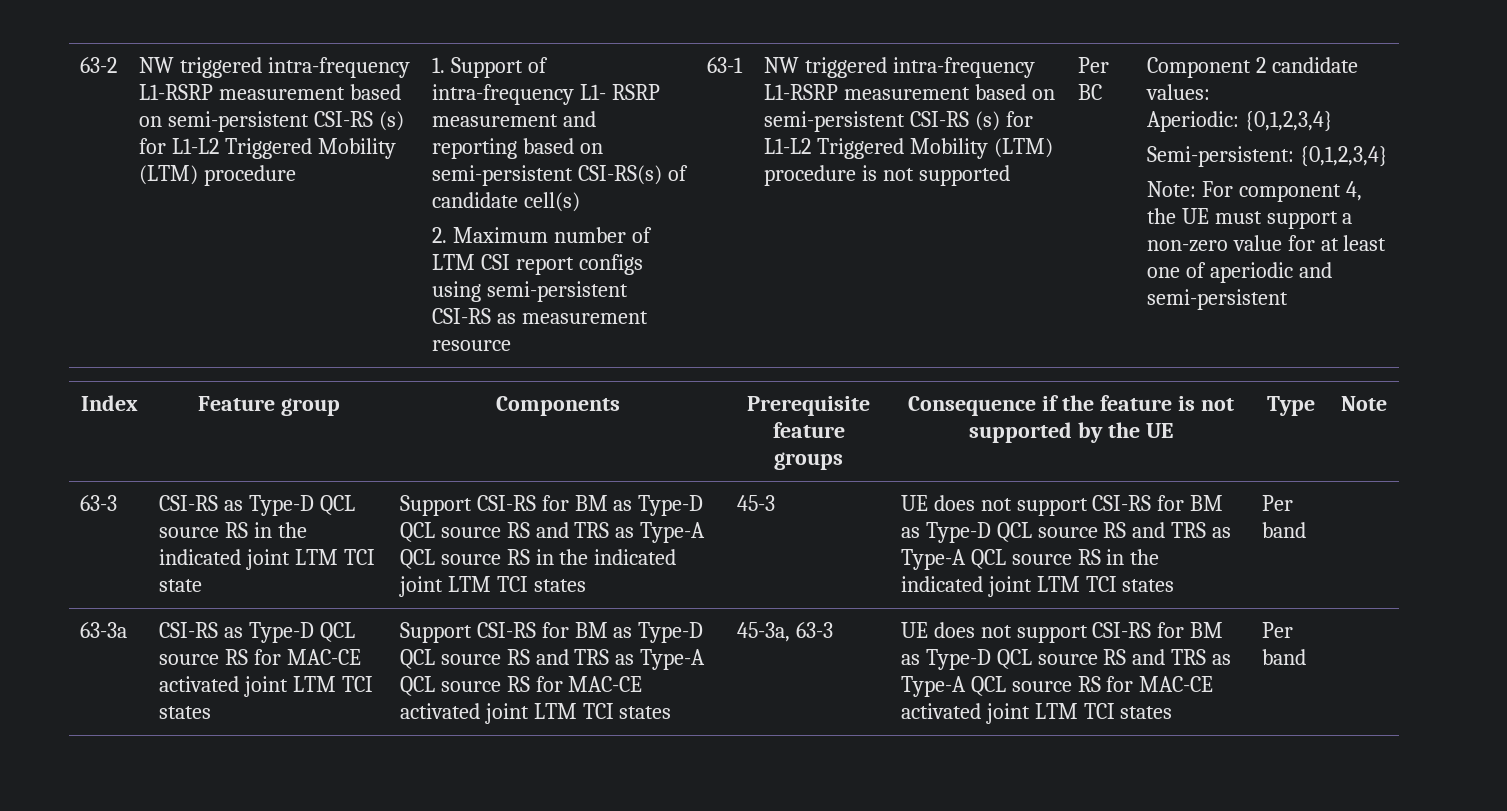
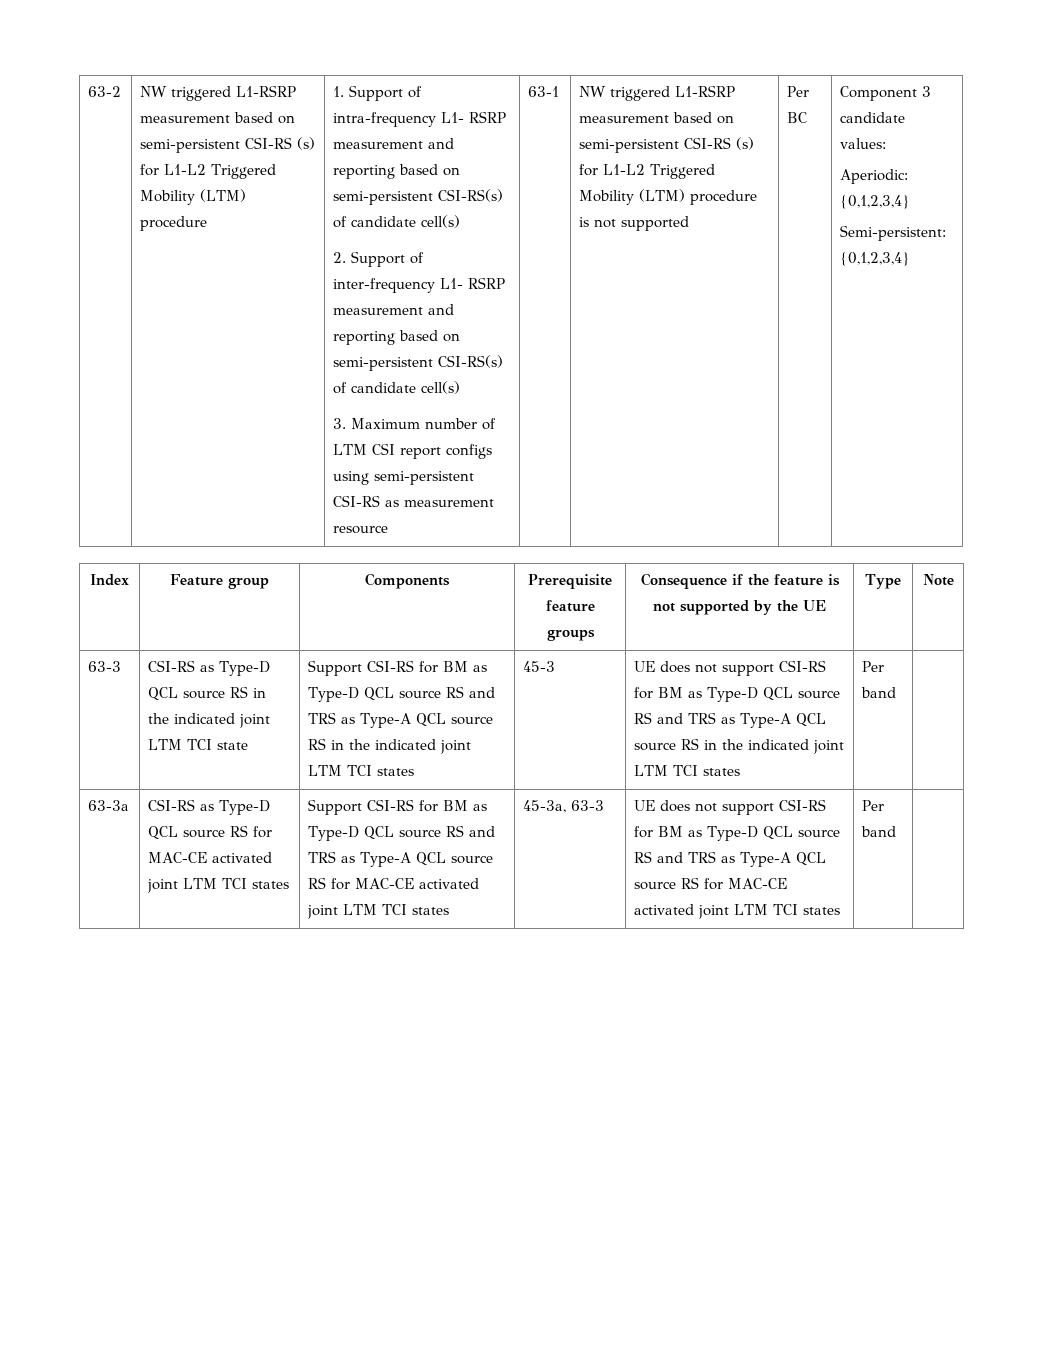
[267,57,410,78] intra-frequency -> (232, 93) none
(447, 235) none -> [351,251,425,267] [333,277,506,293] [333,304,455,315] [333,330,461,345] [333,355,504,371] [333,381,461,394] [333,418,347,429] Support of inter-frequency L1- RSRP measurement and reporting based on semi-persistent CSI-RS(s) of candidate cell(s) // 3.
[892,57,1035,78] intra-frequency -> (671, 93) none
[1255,57,1266,73] 2 -> [922,86,932,97] 3
[1146,181,1362,202] [1146,208,1353,229] [1146,235,1387,252] [1146,262,1332,283] [1146,289,1288,310] // Note: For component 4, the UE must support a non-zero value for at least one of aperiodic and semi-persistent -> (911, 259) none

